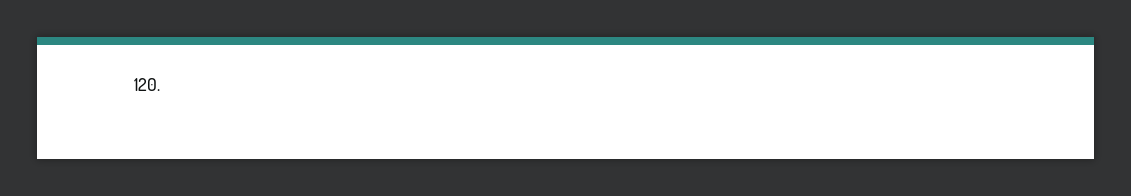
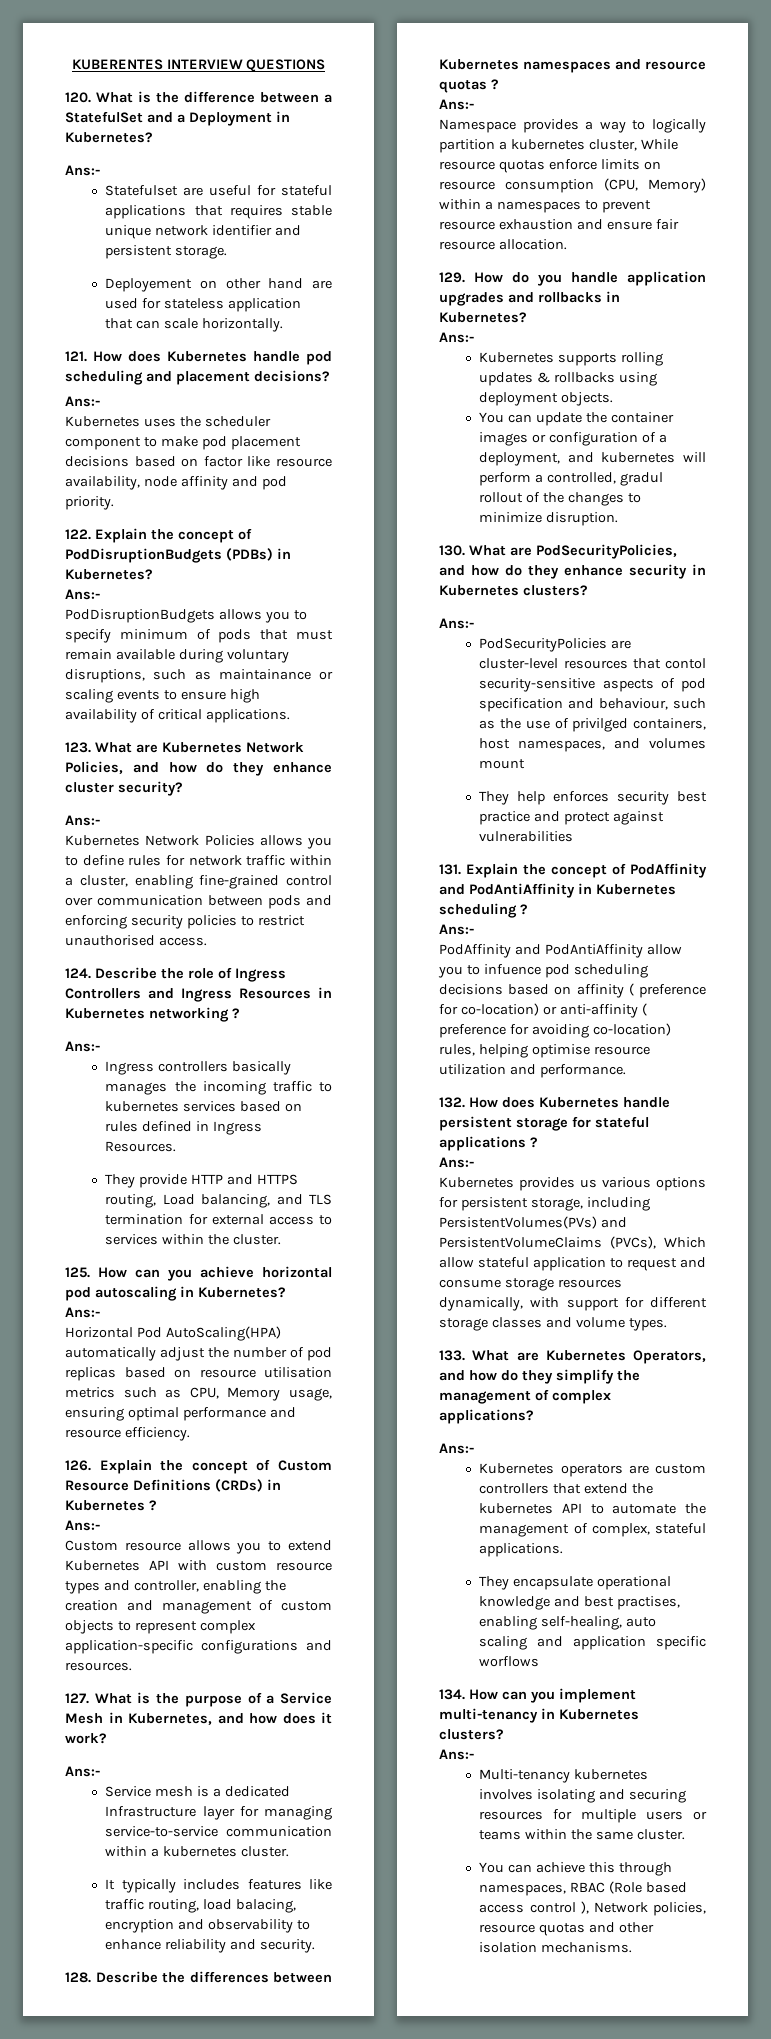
[134,78,160,91] 120. -> [71,59,326,72] [65,91,332,103] [65,111,290,126] [65,132,153,143] [65,165,100,176] [105,185,332,196] [105,205,332,219] [105,225,302,239] [105,245,228,259] [105,278,332,292] [105,298,302,312] [105,318,284,332] [65,351,332,365] [65,370,330,385] [65,396,100,407] [65,416,271,427] [65,436,301,450] [65,456,332,467] [65,476,287,490] [65,496,114,510] [65,528,252,543] [65,548,291,563] [65,569,153,580] [65,589,100,600] [65,609,307,623] [65,629,334,643] [65,649,289,663] [65,669,333,683] [65,689,260,703] [65,709,290,723] [65,742,304,753] [65,761,332,776] [65,781,183,796] [65,815,100,826] [65,835,332,849] [65,855,332,866] [65,875,332,889] [65,895,332,909] [65,915,305,929] [65,935,207,946] [65,967,286,982] [65,987,332,1002] [65,1007,240,1022] [65,1041,100,1052] [105,1061,292,1075] [105,1081,332,1095] [105,1101,303,1112] [105,1121,263,1135] [105,1141,177,1152] [105,1174,299,1188] [105,1194,332,1208] [105,1214,332,1225] [105,1234,282,1245] [65,1266,332,1281] [65,1286,286,1301] [65,1307,100,1318] [65,1326,281,1341] [65,1347,332,1361] [65,1367,332,1381] [65,1387,332,1401] [65,1407,296,1421] [65,1427,190,1441] [65,1459,332,1474] [65,1479,281,1492] [65,1500,157,1511] [65,1520,100,1531] [65,1540,333,1554] [65,1560,332,1571] [65,1580,286,1594] [65,1600,332,1614] [65,1620,256,1634] [65,1640,332,1654] [65,1662,132,1671] [65,1692,332,1707] [65,1712,332,1725] [65,1733,107,1744] [65,1766,100,1777] [105,1786,291,1797] [105,1806,332,1820] [105,1826,332,1837] [105,1846,290,1857] [105,1879,332,1893] [105,1899,297,1913] [105,1919,311,1933] [105,1939,316,1953] [65,1971,332,1983] [439,59,706,73] [439,79,499,93] [439,99,474,110] [439,119,706,133] [439,139,678,153] [439,159,661,173] [439,178,706,193] [439,199,651,213] [439,219,679,230] [439,239,567,250] [439,271,706,286] [439,291,620,306] [439,312,527,323] [439,332,474,343] [479,352,664,366] [479,372,658,386] [479,392,614,406] [479,412,675,426] [479,432,668,446] [479,452,706,466] [479,472,664,486] [479,492,642,506] [479,512,619,526] [439,544,677,559] [439,564,706,579] [439,585,588,596] [439,618,474,629] [479,638,632,652] [479,658,706,669] [479,678,706,692] [479,698,706,712] [479,718,706,732] [479,738,706,752] [479,759,526,769] [479,791,707,805] [479,811,665,825] [479,831,574,842] [439,863,707,878] [439,883,676,898] [439,903,528,918] [439,924,474,935] [439,944,682,958] [438,964,648,978] [439,983,706,998] [439,1003,647,1018] [439,1023,671,1038] [439,1044,650,1058] [439,1064,626,1078] [439,1097,670,1108] [439,1116,649,1131] [439,1136,538,1151] [439,1157,474,1168] [439,1177,706,1191] [439,1197,650,1211] [439,1216,627,1229] [439,1236,706,1249] [439,1257,706,1271] [439,1278,622,1291] [439,1297,707,1311] [439,1317,667,1331] [439,1350,706,1364] [439,1369,640,1384] [439,1389,611,1404] [439,1409,534,1424] [439,1443,474,1454] [479,1463,706,1477] [479,1483,654,1494] [479,1503,706,1514] [479,1523,706,1537] [479,1543,564,1557] [479,1576,672,1590] [479,1596,681,1610] [479,1616,657,1630] [479,1636,706,1650] [479,1656,540,1667] [439,1688,636,1703] [439,1708,639,1723] [439,1729,504,1740] [439,1749,474,1760] [479,1769,649,1783] [479,1789,687,1803] [479,1809,707,1823] [479,1829,686,1840] [479,1862,673,1876] [479,1881,688,1896] [479,1901,706,1916] [479,1922,655,1936] [479,1942,633,1953] KUBERENTES INTERVIEW QUESTIONS // 120. What is the difference between a StatefulSet and a Deployment in Kubernetes? // Ans:- // Statefulset are useful for stateful applications that requires stable unique network identifier and persistent storage. // Deployement on other hand are used for stateless application that can scale horizontally. // 121. How does Kubernetes handle pod scheduling and placement decisions? // Ans:- // Kubernetes uses the scheduler component to make pod placement decisions based on factor like resource availability, node affinity and pod priority. // 122. Explain the concept of PodDisruptionBudgets (PDBs) in Kubernetes? // Ans:- // PodDisruptionBudgets allows you to specify minimum of pods that must remain available during voluntary disruptions, such as maintainance or scaling events to ensure high availability of critical applications. // 123. What are Kubernetes Network Policies, and how do they enhance cluster security? // Ans:- // Kubernetes Network Policies allows you to define rules for network traffic within a cluster, enabling fine-grained control over communication between pods and enforcing security policies to restrict unauthorised access. // 124. Describe the role of Ingress Controllers and Ingress Resources in Kubernetes networking ? // Ans:- // Ingress controllers basically manages the incoming traffic to kubernetes services based on rules defined in Ingress Resources. // They provide HTTP and HTTPS routing, Load balancing, and TLS termination for external access to services within the cluster. // 125. How can you achieve horizontal pod autoscaling in Kubernetes? // Ans:- // Horizontal Pod AutoScaling(HPA) automatically adjust the number of pod replicas based on resource utilisation metrics such as CPU, Memory usage, ensuring optimal performance and resource efficiency. // 126. Explain the concept of Custom Resource Definitions (CRDs) in Kubernetes ? // Ans:- // Custom resource allows you to extend Kubernetes API with custom resource types and controller, enabling the creation and management of custom objects to represent complex application-specific configurations and resources. // 127. What is the purpose of a Service Mesh in Kubernetes, and how does it work? // Ans:- // Service mesh is a dedicated Infrastructure layer for managing service-to-service communication within a kubernetes cluster. // It typically includes features like traffic routing, load balacing, encryption and observability to enhance reliability and security. // 128. Describe the differences between Kubernetes namespaces and resource quotas ? // Ans:- // Namespace provides a way to logically partition a kubernetes cluster, While resource quotas enforce limits on resource consumption (CPU, Memory) within a namespaces to prevent resource exhaustion and ensure fair resource allocation. // 129. How do you handle application upgrades and rollbacks in Kubernetes? // Ans:- // Kubernetes supports rolling updates & rollbacks using deployment objects. // You can update the container images or configuration of a deployment, and kubernetes will perform a controlled, gradul rollout of the changes to minimize disruption. // 130. What are PodSecurityPolicies, and how do they enhance security in Kubernetes clusters? // Ans:- // PodSecurityPolicies are cluster-level resources that contol security-sensitive aspects of pod specification and behaviour, such as the use of privilged containers, host namespaces, and volumes mount // They help enforces security best practice and protect against vulnerabilities // 131. Explain the concept of PodAffinity and PodAntiAffinity in Kubernetes scheduling ? // Ans:- // PodAffinity and PodAntiAffinity allow you to infuence pod scheduling decisions based on affinity ( preference for co-location) or anti-affinity ( preference for avoiding co-location) rules, helping optimise resource utilization and performance. // 132. How does Kubernetes handle persistent storage for stateful applications ? // Ans:- // Kubernetes provides us various options for persistent storage, including PersistentVolumes(PVs) and PersistentVolumeClaims (PVCs), Which allow stateful application to request and consume storage resources dynamically, with support for different storage classes and volume types. // 133. What are Kubernetes Operators, and how do they simplify the management of complex applications? // Ans:- // Kubernetes operators are custom controllers that extend the kubernetes API to automate the management of complex, stateful applications. // They encapsulate operational knowledge and best practises, enabling self-healing, auto scaling and application specific worflows // 134. How can you implement multi-tenancy in Kubernetes clusters? // Ans:- // Multi-tenancy kubernetes involves isolating and securing resources for multiple users or teams within the same cluster. // You can achieve this through namespaces, RBAC (Role based access control ), Network policies, resource quotas and other isolation mechanisms.

